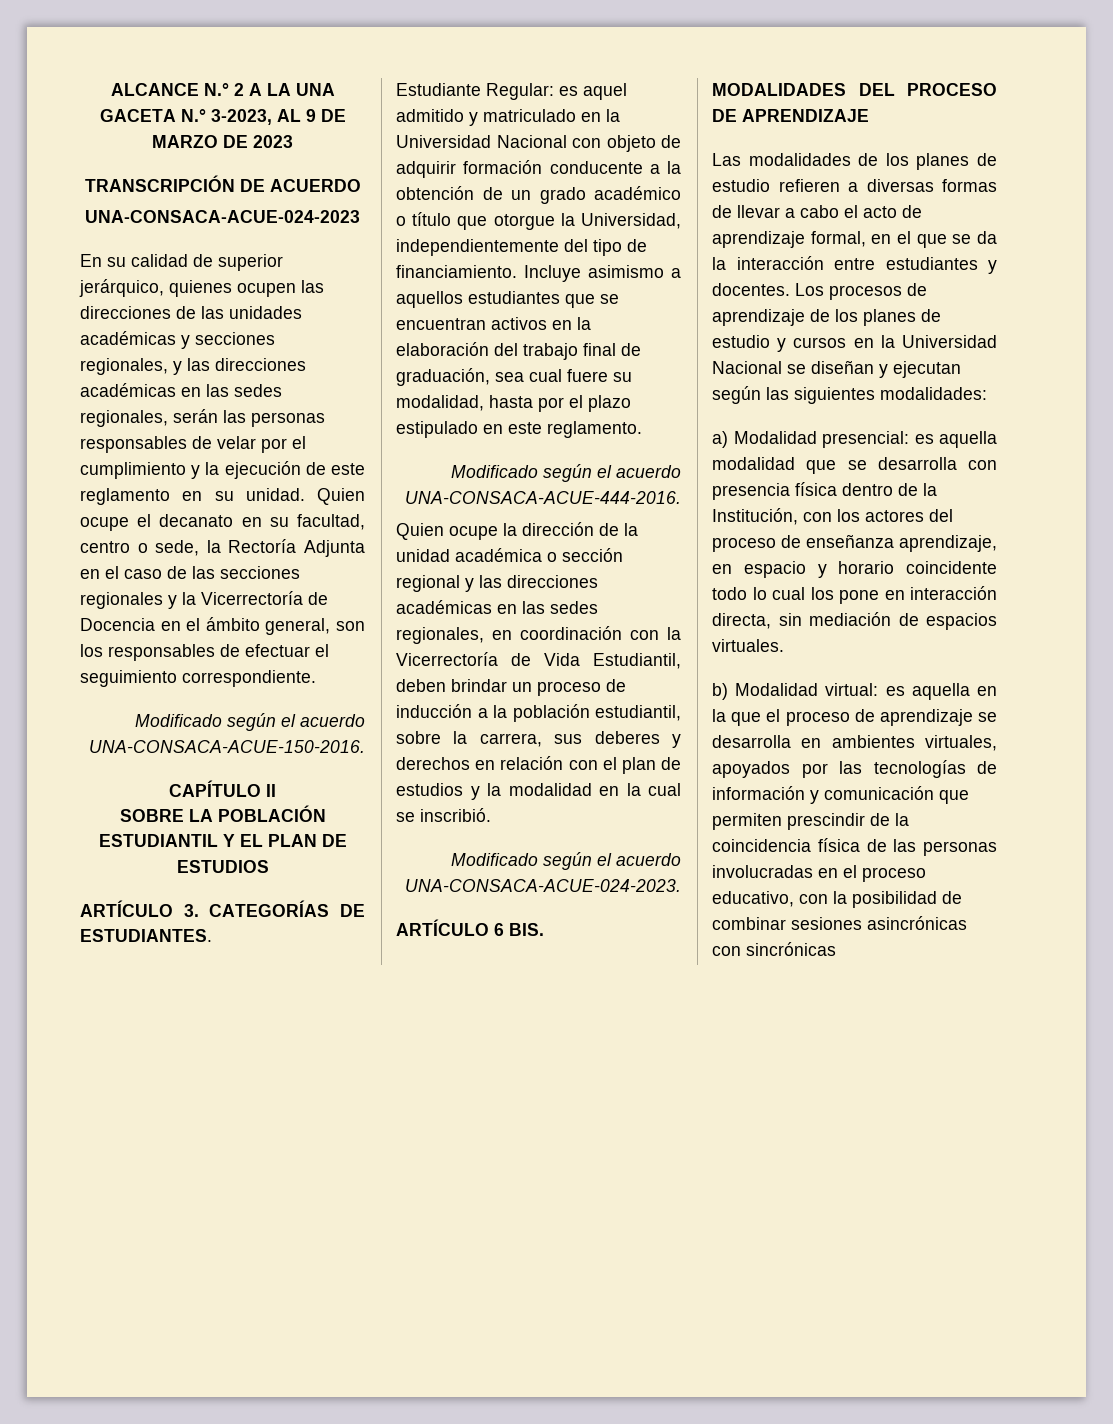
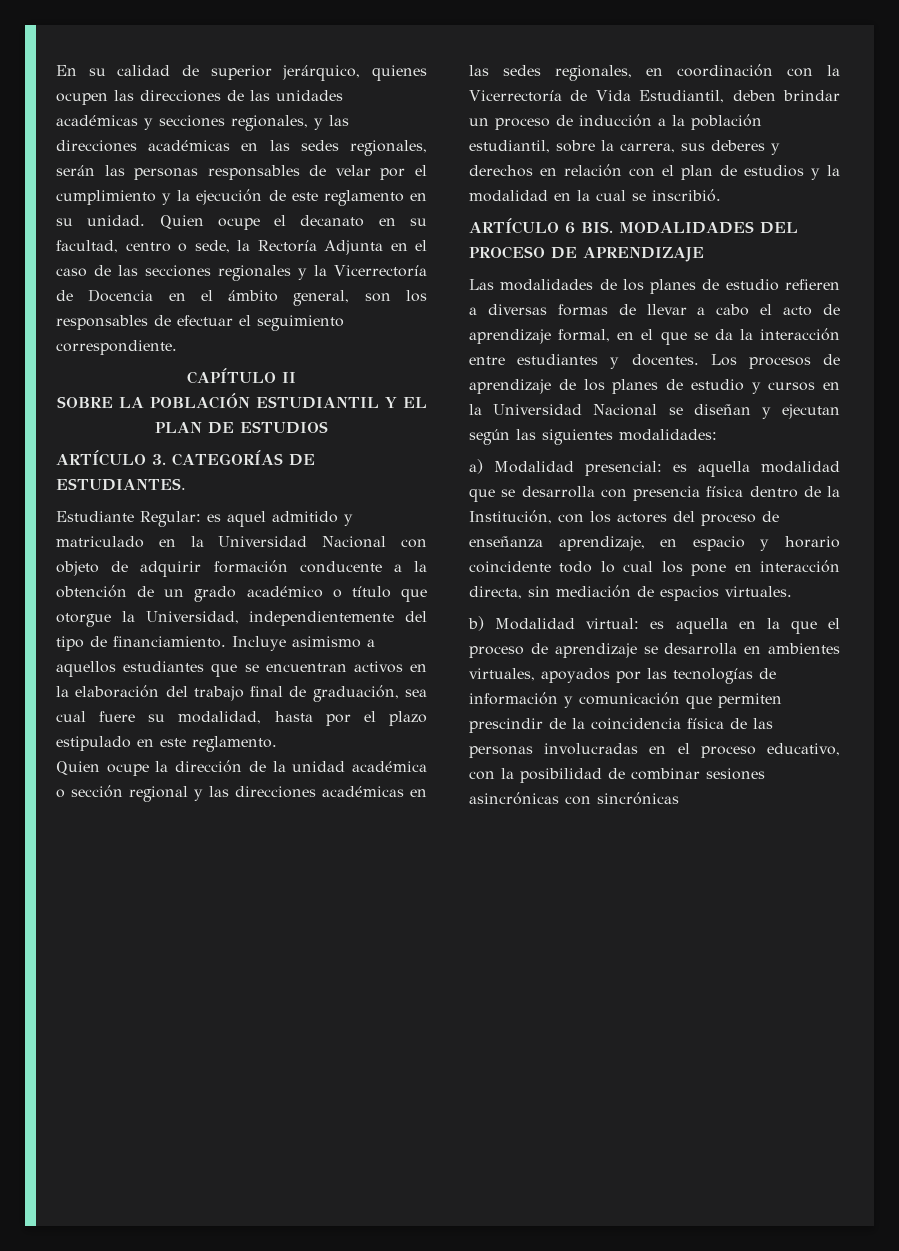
[110,83,335,96] [99,109,346,125] [152,135,293,148] [84,175,361,192] [85,210,360,223] ALCANCE N.° 2 A LA UNA GACETA N.° 3-2023, AL 9 DE MARZO DE 2023 // TRANSCRIPCIÓN DE ACUERDO // UNA-CONSACA-ACUE-024-2023 // -> (56, 70) none
[135,713,365,731] [89,740,365,753] // Modificado según el acuerdo UNA-CONSACA-ACUE-150-2016. -> (177, 347) none
[451,464,681,482] [405,491,681,504] // Modificado según el acuerdo UNA-CONSACA-ACUE-444-2016. -> (277, 744) none
[451,852,681,870] [405,879,681,892] // Modificado según el acuerdo UNA-CONSACA-ACUE-024-2023. -> (721, 195) none

